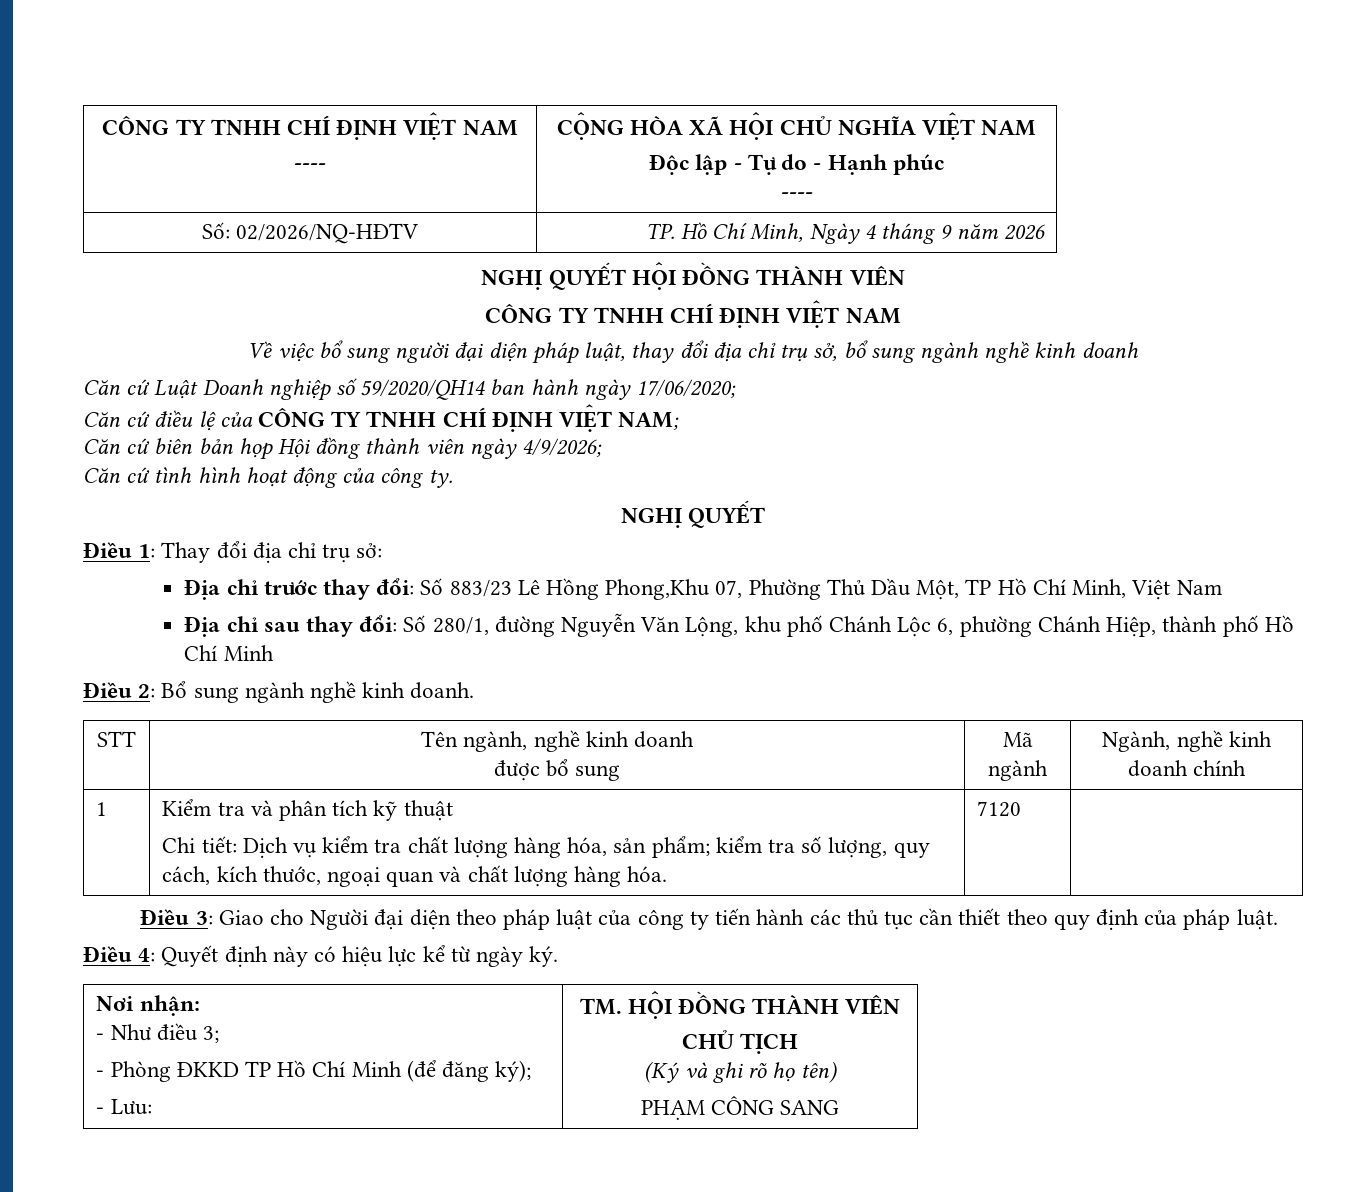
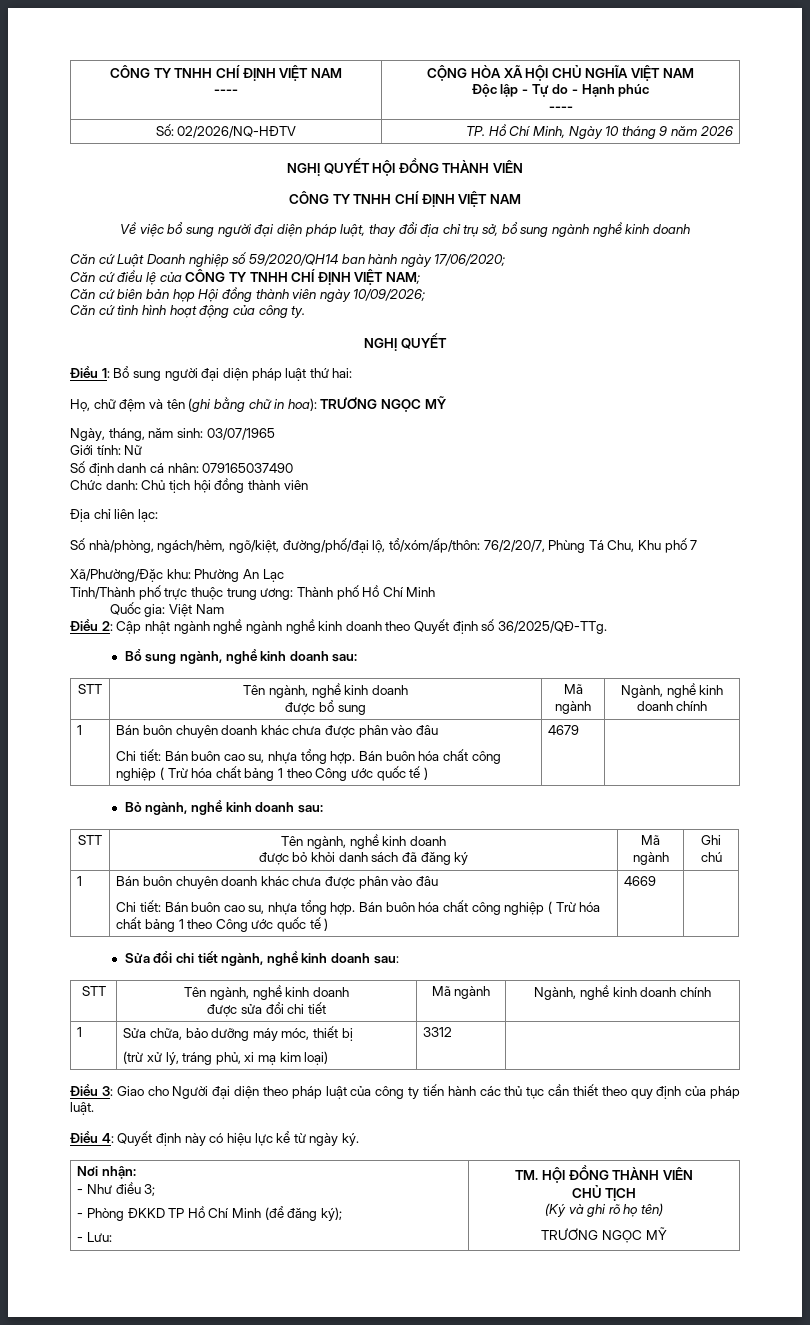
[864,224,876,239] 4 -> [605,126,620,136] 10
[522,438,603,457] 4/9/2026; -> [353,289,426,301] 10/09/2026;
[161,541,383,563] [184,578,1222,600] [184,613,1294,637] [184,645,274,661] [83,681,475,703] Thay đổi địa chỉ trụ sở: // Địa chỉ trước thay đổi: Số 883/23 Lê Hồng Phong,Khu 07, Phường Thủ Dầu Một, TP Hồ Chí Minh, Việt Nam // Địa chỉ sau thay đổi: Số 280/1, đường Nguyễn Văn Lộng, khu phố Chánh Lộc 6, phường Chánh Hiệp, thành phố Hồ Chí Minh // Điều 2: Bổ sung ngành nghề kinh doanh. -> [113,366,353,381] [70,396,447,412] [70,428,275,441] [70,445,143,455] [70,461,294,476] [70,478,308,493] [70,509,158,522] [70,538,698,553] [70,569,284,582] [70,585,436,600] [109,602,224,617] [70,619,608,634] [124,649,358,664] Bổ sung người đại diện pháp luật thứ hai: // Họ, chữ đệm và tên (ghi bằng chữ in hoa): TRƯƠNG NGỌC MỸ // Ngày, tháng, năm sinh: 03/07/1965 // Giới tính: Nữ // Số định danh cá nhân: 079165037490 // Chức danh: Chủ tịch hội đồng thành viên // Địa chỉ liên lạc: // Số nhà/phòng, ngách/hẻm, ngõ/kiệt, đường/phố/đại lộ, tổ/xóm/ấp/thôn: 76/2/20/7, Phùng Tá Chu, Khu phố 7 // Xã/Phường/Đặc khu: Phường An Lạc // Tỉnh/Thành phố trực thuộc trung ương: Thành phố Hồ Chí Minh // Quốc gia: Việt Nam // Điều 2: Cập nhật ngành nghề ngành nghề kinh doanh theo Quyết định số 36/2025/QĐ-TTg. // Bổ sung ngành, nghề kinh doanh sau:
[162,799,453,821] [162,836,930,858] [162,865,668,887] [977,801,1022,817] Kiểm tra và phân tích kỹ thuật // Chi tiết: Dịch vụ kiểm tra chất lượng hàng hóa, sản phẩm; kiểm tra số lượng, quy cách, kích thước, ngoại quan và chất lượng hàng hóa. | 7120 -> [116,725,439,738] [116,749,501,764] [116,766,428,781] [548,725,580,735] [124,800,323,815] [78,835,102,845] [281,834,446,849] [258,852,469,865] [641,835,660,845] [632,852,669,865] [701,835,721,845] [700,852,722,862] [77,876,83,886] [116,876,439,889] [116,900,601,915] [116,917,329,932] [624,876,657,886] [124,951,399,966] [81,986,106,996] [184,985,349,1000] [207,1002,326,1017] [431,986,491,999] [534,985,711,1000] [77,1027,83,1037] [123,1026,353,1041] [123,1051,329,1065] [423,1027,453,1037] Bán buôn chuyên doanh khác chưa được phân vào đâu // Chi tiết: Bán buôn cao su, nhựa tổng hợp. Bán buôn hóa chất công nghiệp ( Trừ hóa chất bảng 1 theo Công ước quốc tế ) | 4679 | // Bỏ ngành, nghề kinh doanh sau: // STT | Tên ngành, nghề kinh doanh // được bỏ khỏi danh sách đã đăng ký | Mã ngành | Ghi chú // 1 | Bán buôn chuyên doanh khác chưa được phân vào đâu // Chi tiết: Bán buôn cao su, nhựa tổng hợp. Bán buôn hóa chất công nghiệp ( Trừ hóa chất bảng 1 theo Công ước quốc tế ) | 4669 | // Sửa đổi chi tiết ngành, nghề kinh doanh sau: // STT | Tên ngành, nghề kinh doanh // được sửa đổi chi tiết | Mã ngành | Ngành, nghề kinh doanh chính // 1 | Sửa chữa, bảo dưỡng máy móc, thiết bị // (trừ xử lý, tráng phủ, xi mạ kim loại) | 3312
[640,1096,840,1120] PHẠM CÔNG SANG -> [541,1227,667,1243] TRƯƠNG NGỌC MỸ

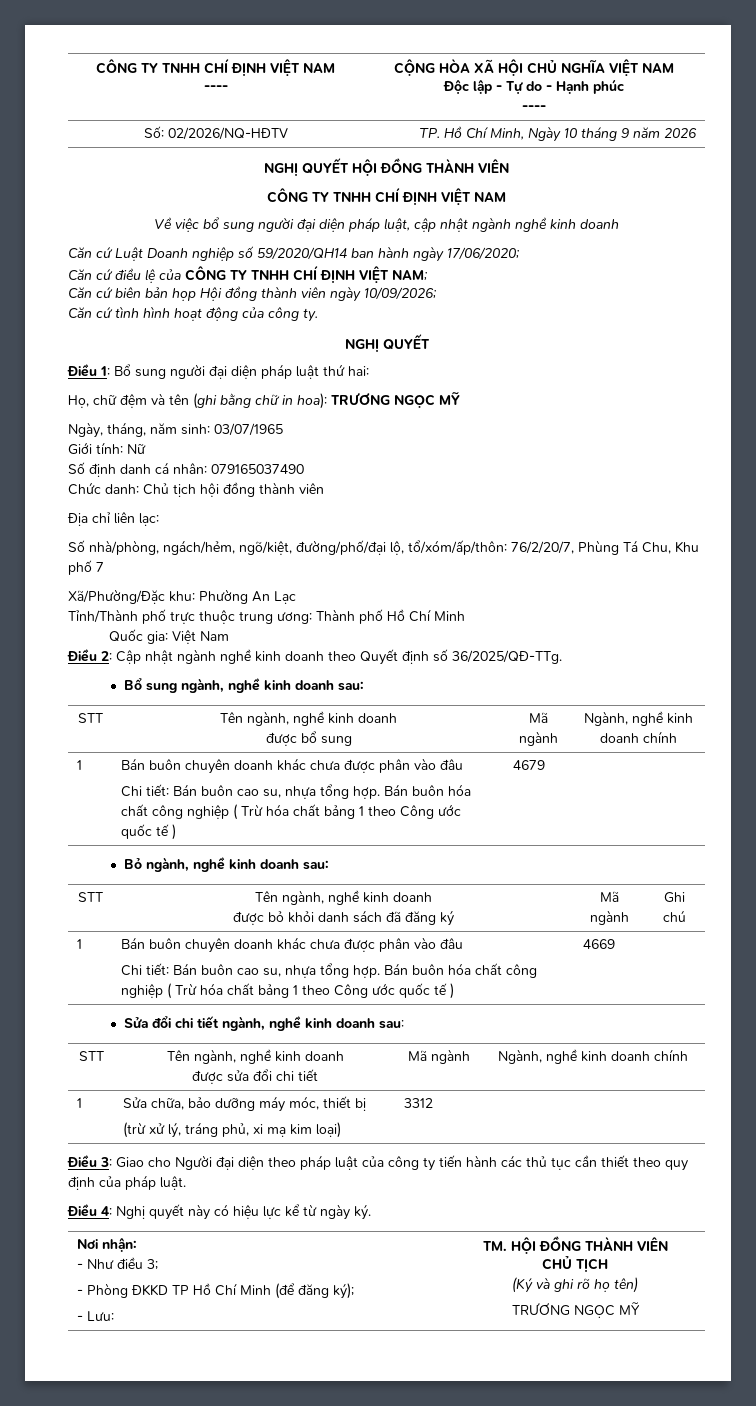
[368,222,549,237] thay đổi địa chỉ trụ sở, bổ sung -> [414,218,468,232] cập nhật
[245,619,315,634] ngành nghề -> (251, 656) none
[117,1131,181,1146] Quyết định -> [116,1204,184,1220] Nghị quyết

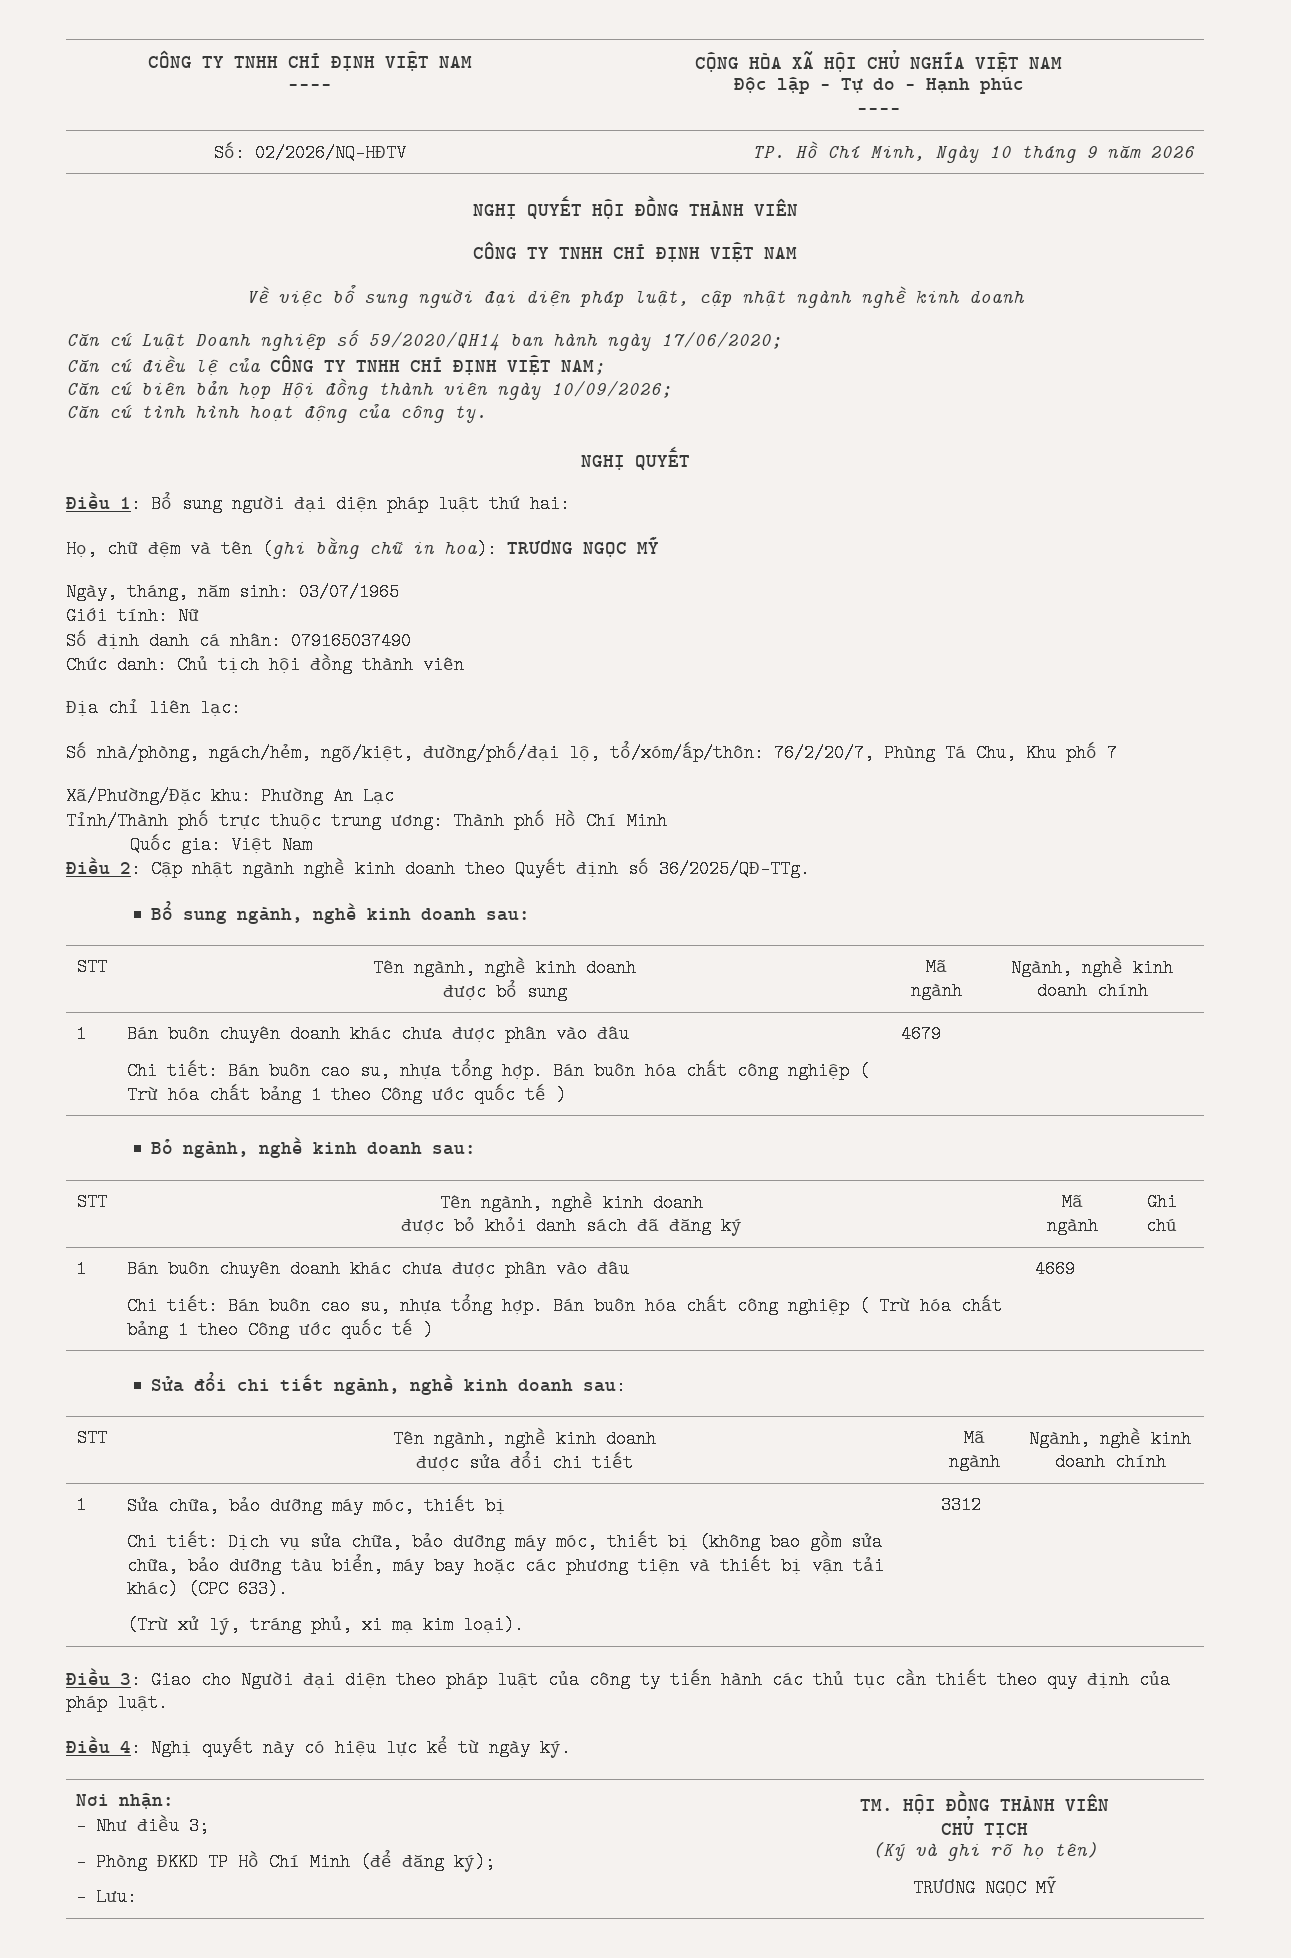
[123,1122,147,1138] (trừ -> [127,1530,883,1551] [127,1554,885,1575] [127,1580,289,1598] [127,1616,169,1634] Chi tiết: Dịch vụ sửa chữa, bảo dưỡng máy móc, thiết bị (không bao gồm sửa chữa, bảo dưỡng tàu biển, máy bay hoặc các phương tiện và thiết bị vận tải khác) (CPC 633). // (Trừ
[316,1122,342,1138] loại) -> [463,1616,525,1634] loại).

